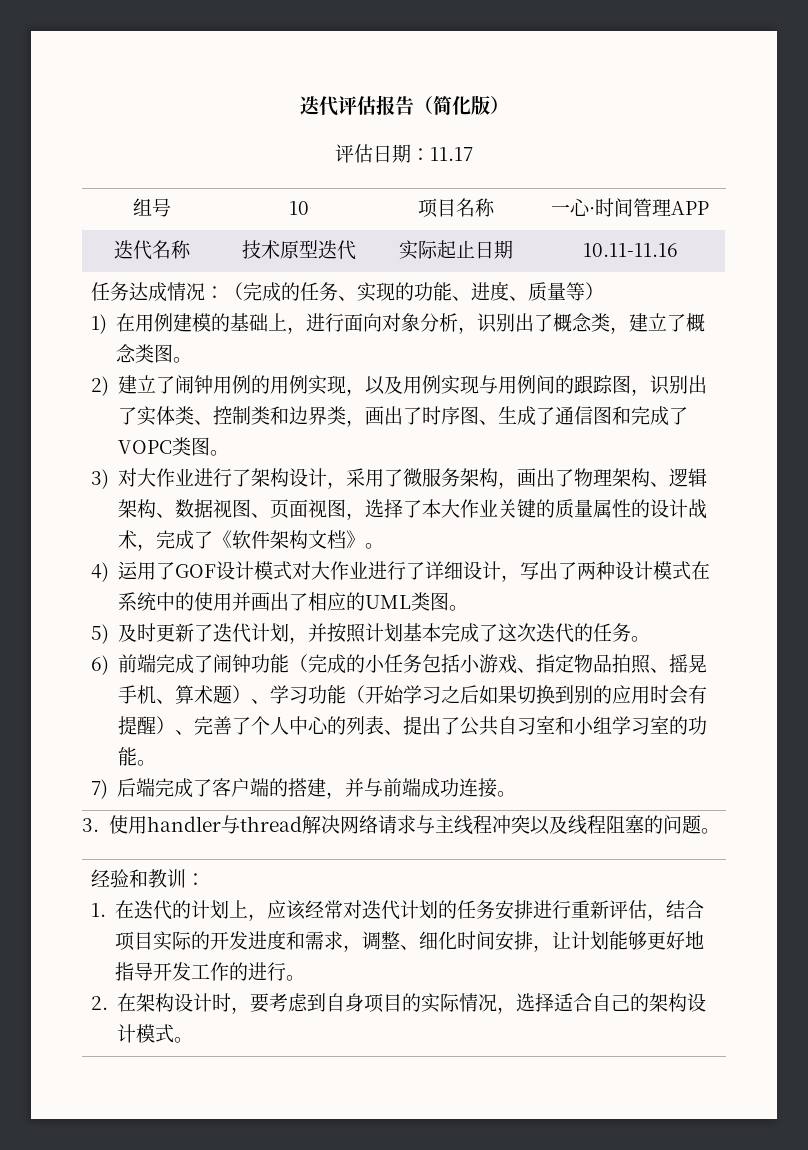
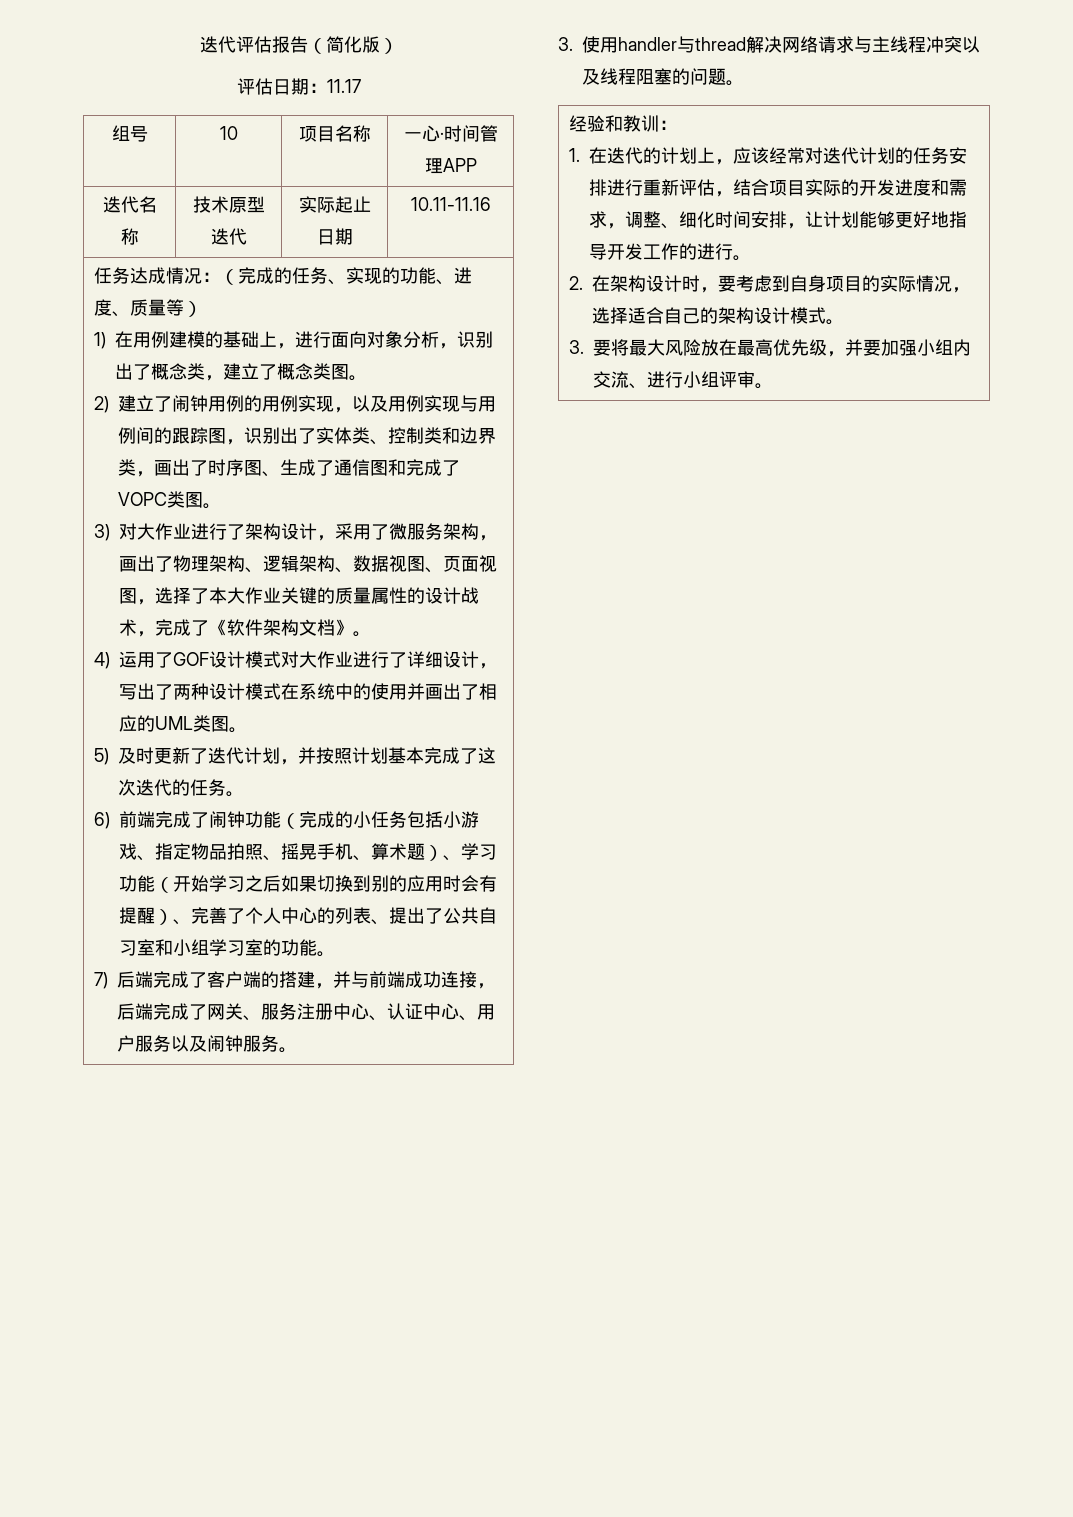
(498, 788) none -> [477,983,496,989] [117,1003,496,1021] [117,1035,280,1052] ，后端完成了网关、服务注册中心、认证中心、用户服务以及闹钟服务
(194, 1040) none -> [569,339,972,357] [593,371,774,389] // 3.要将最大风险放在最高优先级，并要加强小组内交流、进行小组评审。

